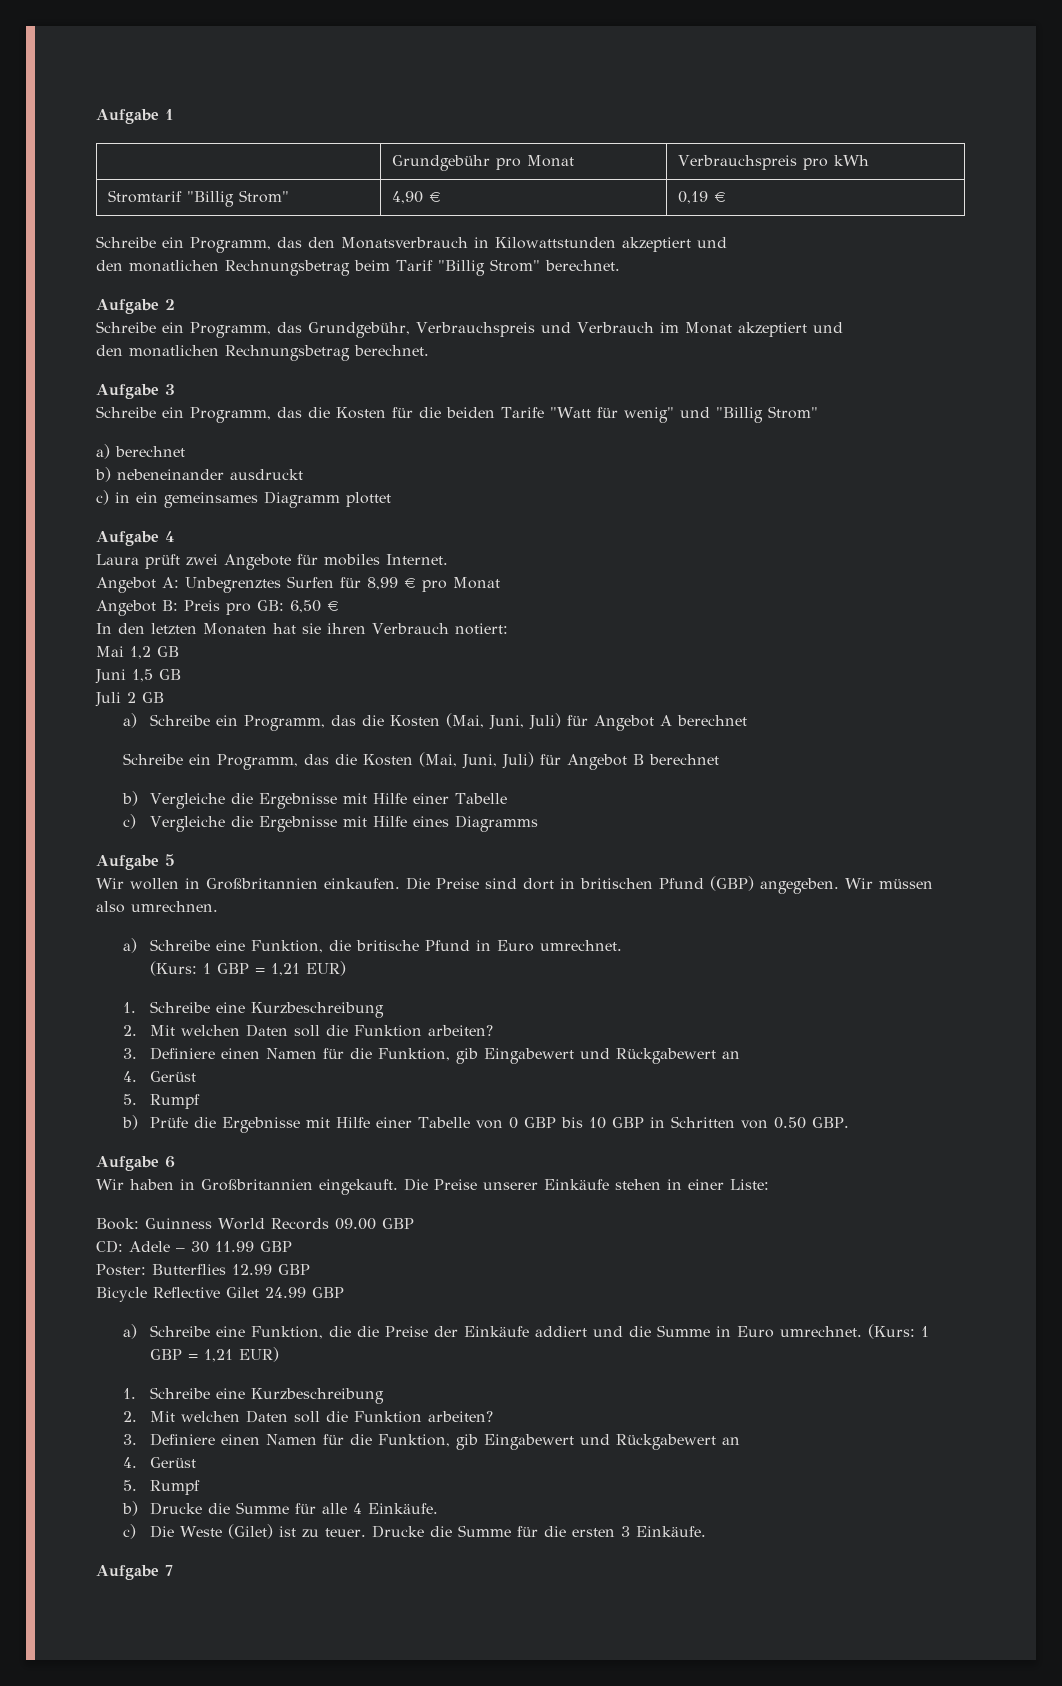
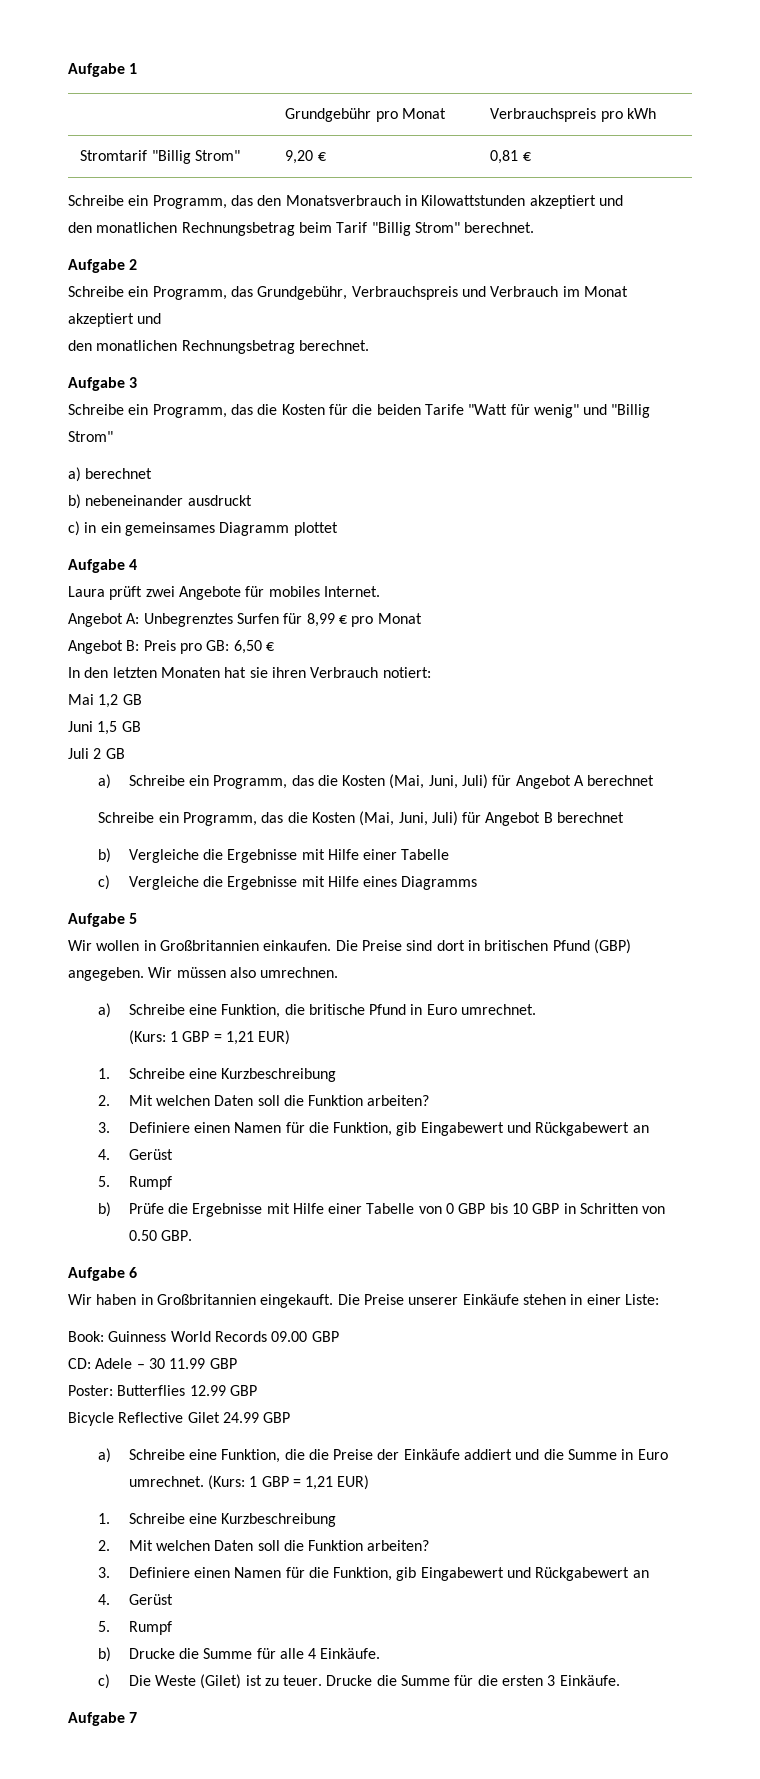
[392,191,424,204] 4,90 -> [285,150,314,164] 9,20
[678,191,709,204] 0,19 -> [490,150,519,164] 0,81

